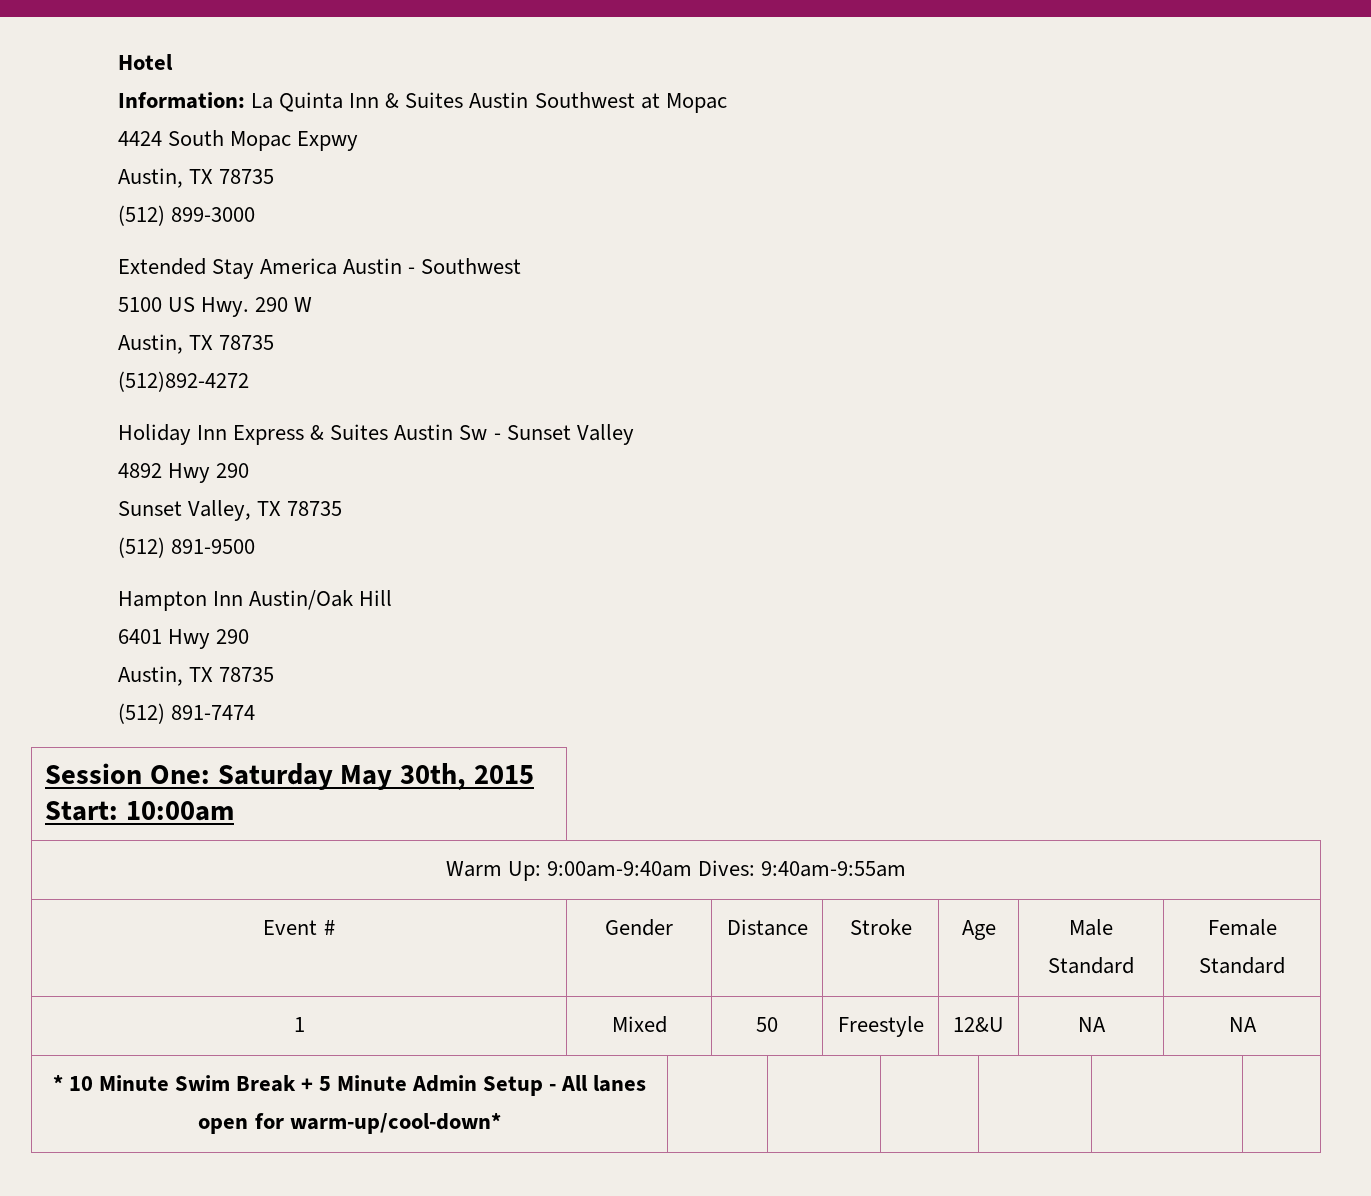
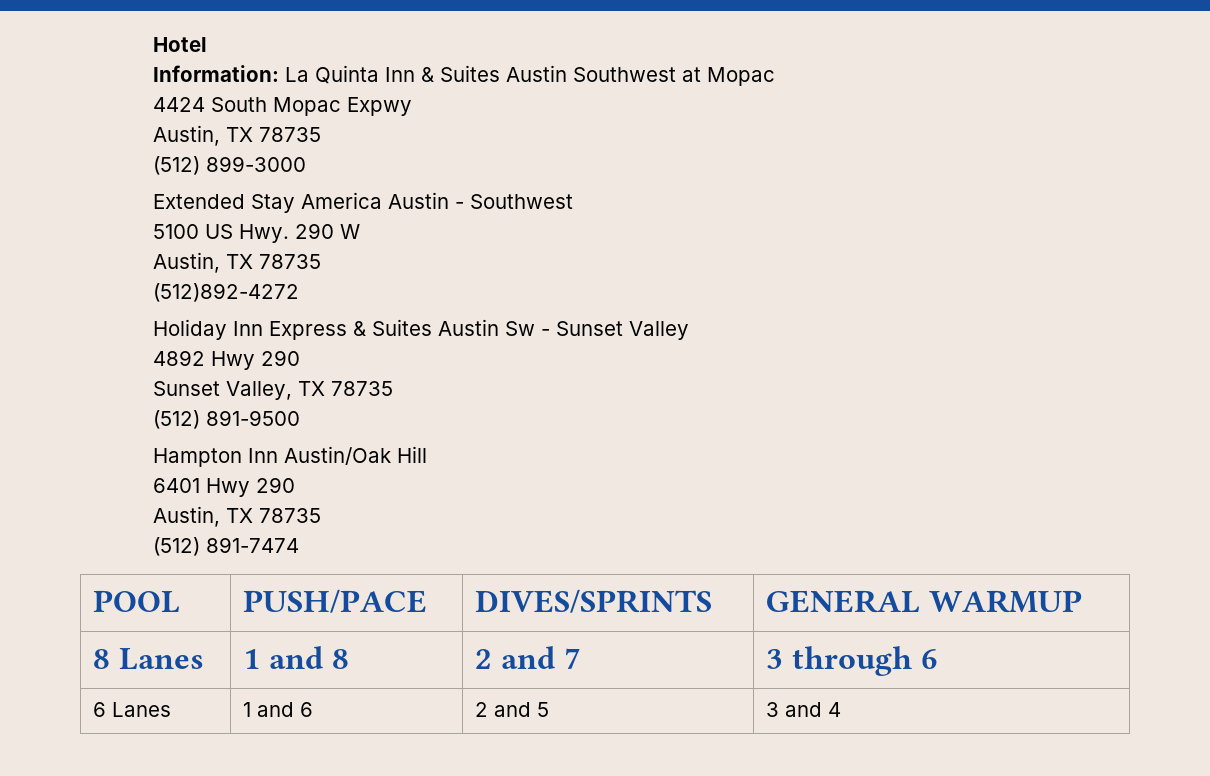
[45,763,534,790] [45,801,235,821] [445,860,907,881] [263,920,335,935] [605,919,673,936] [726,919,808,936] [849,919,912,935] [961,920,996,940] [1069,919,1113,936] [1048,957,1134,974] [1207,919,1277,936] [1199,957,1285,974] [293,1017,305,1032] [611,1016,667,1033] [756,1017,778,1032] [837,1016,924,1037] [953,1017,1004,1032] [1077,1017,1106,1032] [1228,1017,1257,1032] [52,1075,647,1096] [198,1113,501,1134] Session One: Saturday May 30th, 2015 Start: 10:00am // Warm Up: 9:00am-9:40am Dives: 9:40am-9:55am // Event # | Gender | Distance | Stroke | Age | Male Standard | Female Standard // 1 | Mixed | 50 | Freestyle | 12&U | NA | NA // * 10 Minute Swim Break + 5 Minute Admin Setup - All lanes open for warm-up/cool-down* | | | | | | -> [93,590,181,613] [243,589,428,613] [475,589,713,613] [766,590,1083,613] [93,648,205,670] [243,646,350,669] [475,646,582,669] [766,646,939,676] [93,702,172,717] [243,702,314,717] [475,702,550,717] [766,702,842,717] POOL | PUSH/PACE | DIVES/SPRINTS | GENERAL WARMUP // 8 Lanes | 1 and 8 | 2 and 7 | 3 through 6 // 6 Lanes | 1 and 6 | 2 and 5 | 3 and 4

